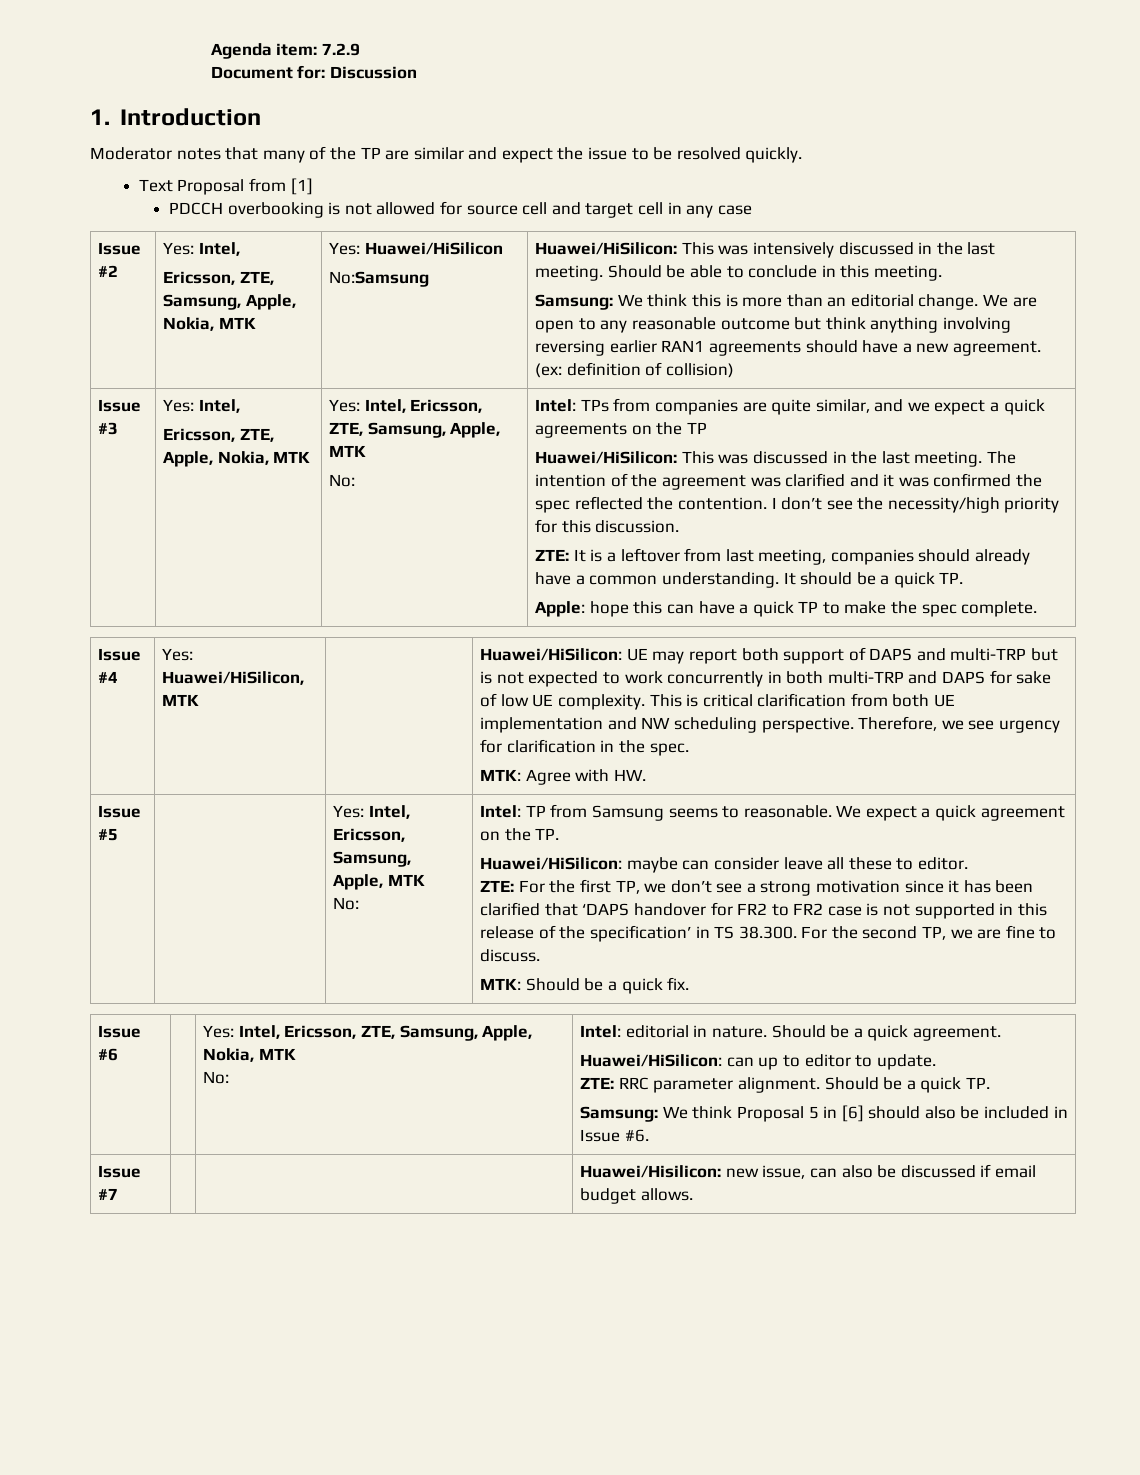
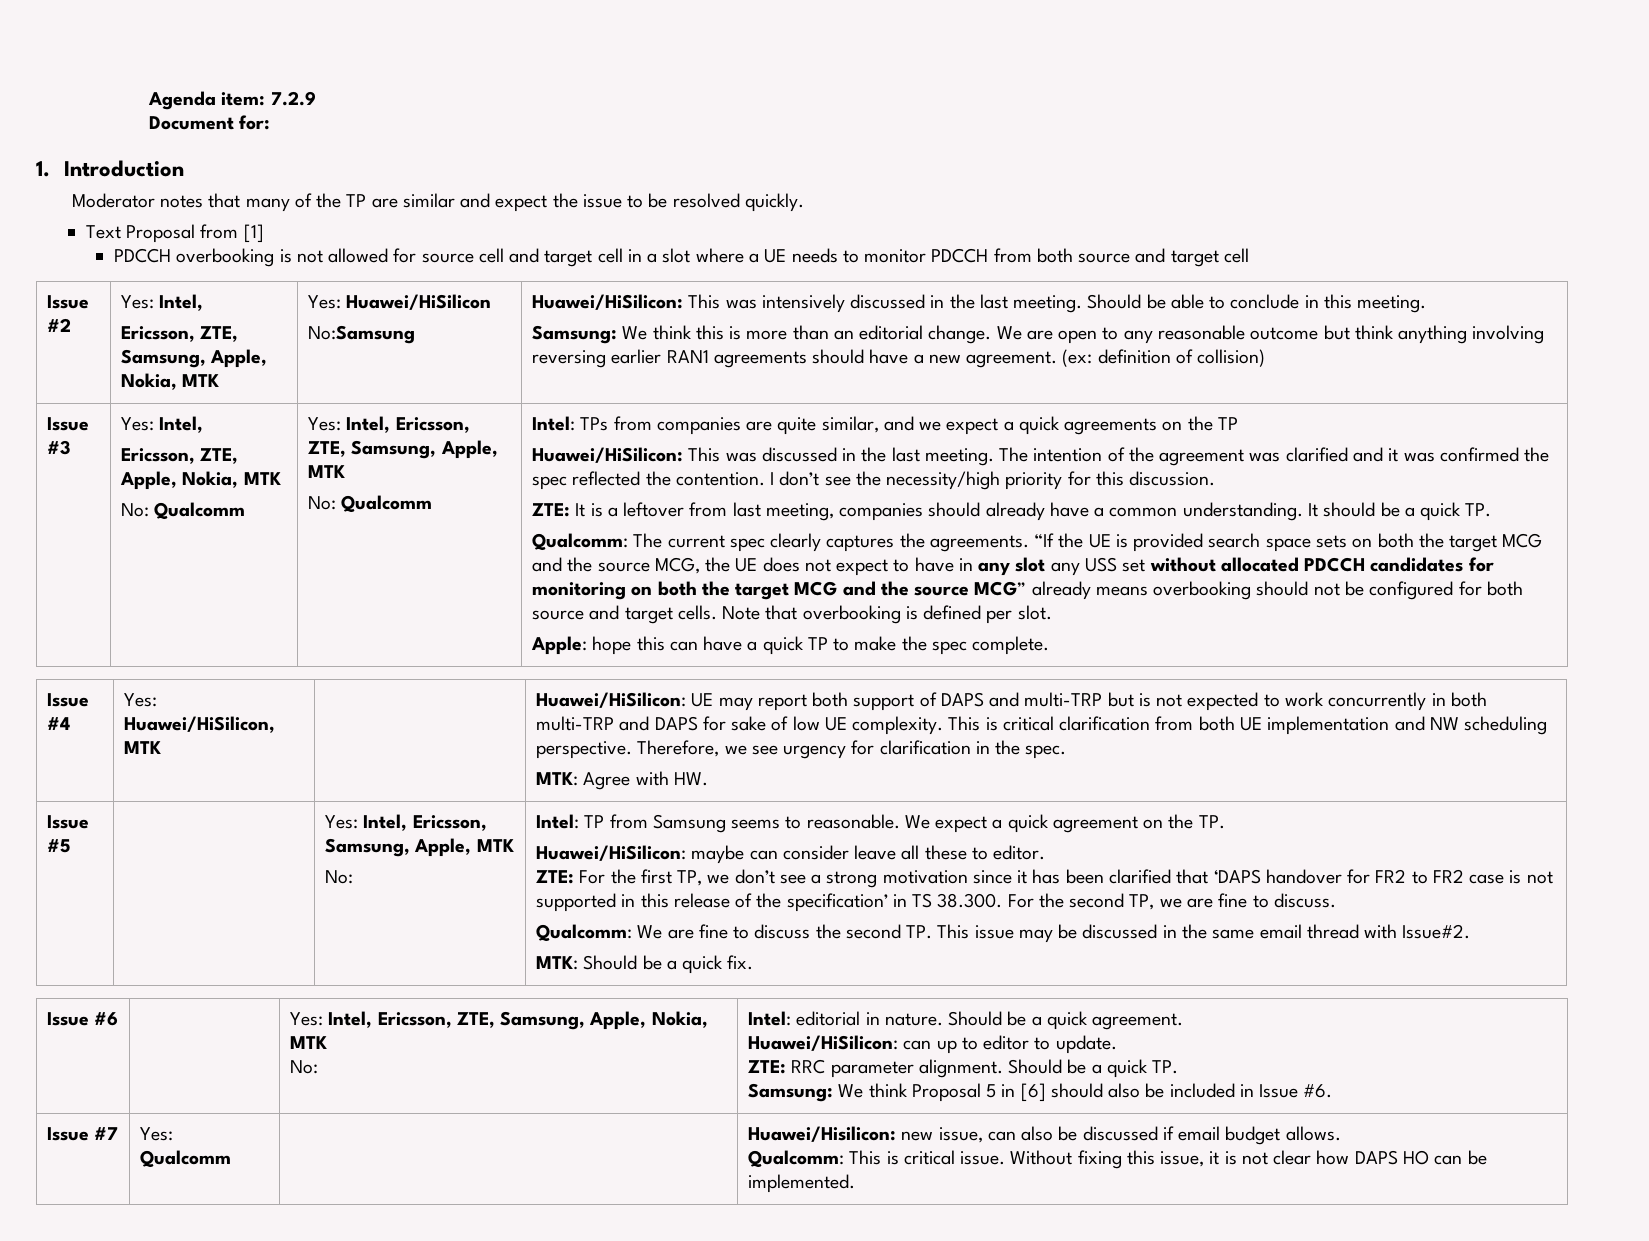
[329,66,417,79] Discussion -> (271, 122) none
[686,205,752,218] any case -> [647,248,1249,267] a slot where a UE needs to monitor PDCCH from both source and target cell
(311, 457) none -> [121,502,246,520] // No: Qualcomm
(356, 480) none -> [341,495,433,513] Qualcomm
(964, 578) none -> [532,533,1543,552] [532,557,1494,576] [532,581,1523,600] [532,605,1052,624] // Qualcomm: The current spec clearly captures the agreements. “If the UE is provided search space sets on both the target MCG and the source MCG, the UE does not expect to have in any slot any USS set without allocated PDCCH candidates for monitoring on both the target MCG and the source MCG” already means overbooking should not be configured for both source and target cells. Note that overbooking is defined per slot.
(541, 955) none -> [536,924,1471,943] // Qualcomm: We are fine to discuss the second TP. This issue may be discussed in the same email thread with Issue#2.
(119, 1194) none -> [140,1127,174,1141] [140,1150,232,1168] Yes: Qualcomm
(693, 1194) none -> [748,1150,1487,1169] [748,1174,856,1193] // Qualcomm: This is critical issue. Without fixing this issue, it is not clear how DAPS HO can be implemented.

